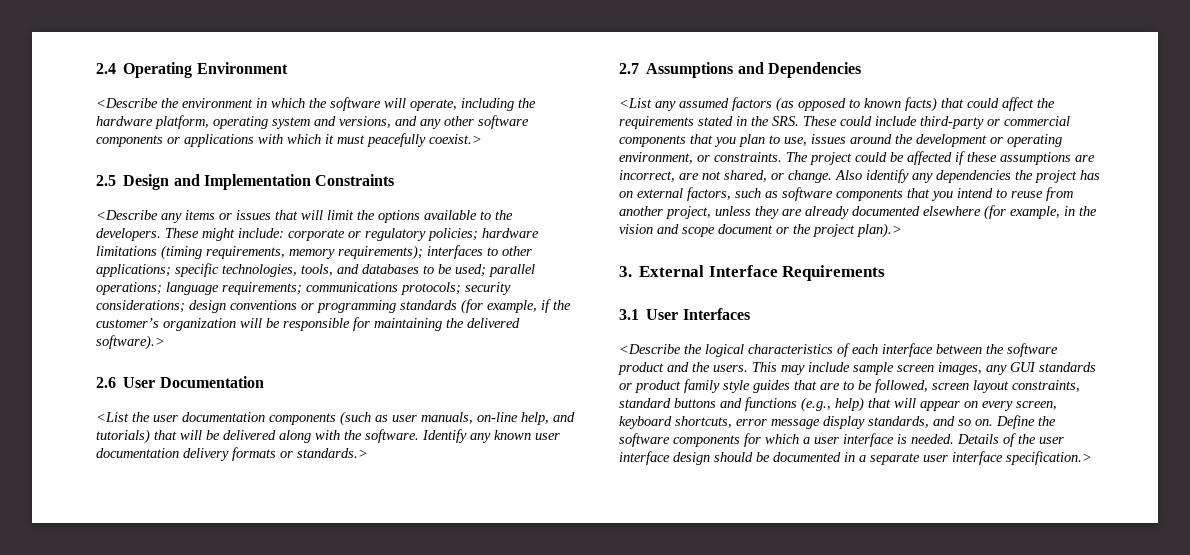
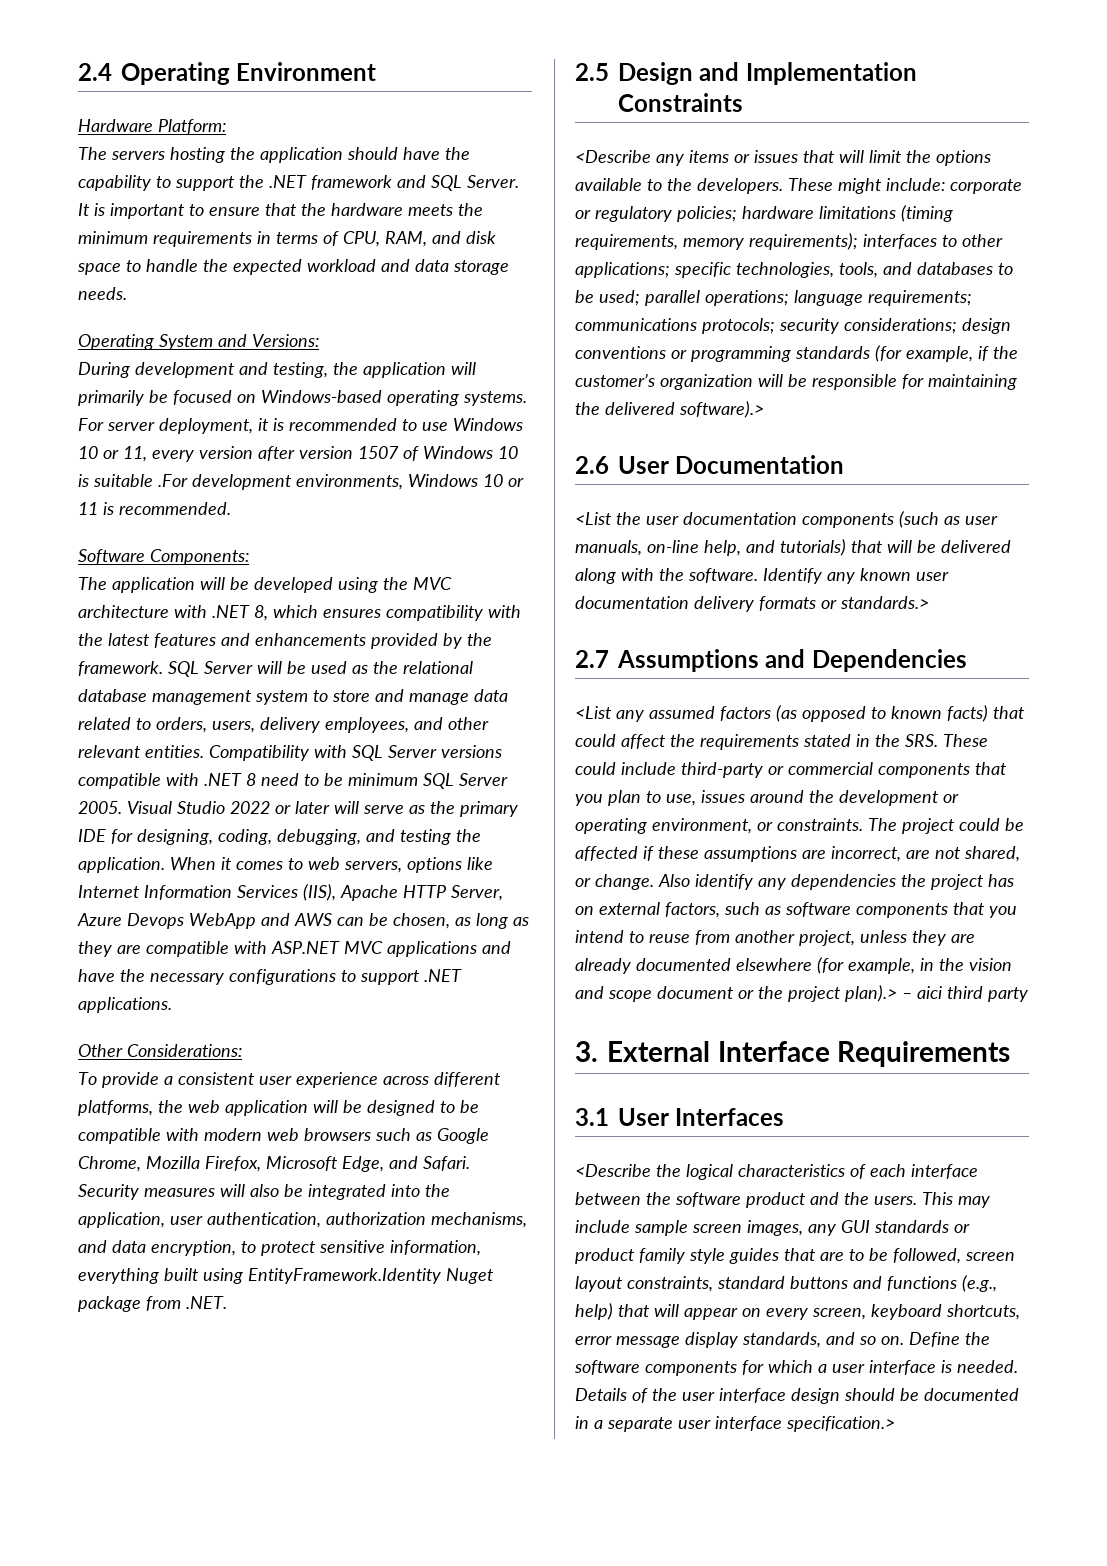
[96,97,536,111] [96,115,529,129] [96,133,482,147] <Describe the environment in which the software will operate, including the hardware platform, operating system and versions, and any other software components or applications with which it must peacefully coexist.> -> [78,119,226,134] [78,147,470,163] [78,175,519,191] [78,203,483,219] [78,231,496,247] [77,259,509,275] [78,287,127,300] [78,334,319,350] [78,362,476,378] [78,390,527,406] [78,418,523,434] [78,446,518,462] [78,474,524,490] [78,502,231,515] [78,549,249,565] [78,577,452,593] [78,605,521,621] [78,633,492,649] [78,661,473,677] [78,689,508,705] [78,717,489,733] [78,745,502,761] [78,773,508,789] [78,801,518,817] [78,829,481,845] [78,857,493,873] [78,884,503,901] [77,913,529,929] [78,941,511,957] [78,969,462,985] [78,997,172,1013] [78,1044,242,1057] [78,1072,501,1088] [78,1100,479,1116] [78,1128,489,1144] [78,1156,470,1172] [78,1184,450,1200] [78,1212,527,1228] [78,1240,481,1256] [78,1268,494,1284] [78,1296,227,1312] Hardware Platform: // The servers hosting the application should have the capability to support the .NET framework and SQL Server. It is important to ensure that the hardware meets the minimum requirements in terms of CPU, RAM, and disk space to handle the expected workload and data storage needs. // Operating System and Versions: // During development and testing, the application will primarily be focused on Windows-based operating systems. For server deployment, it is recommended to use Windows 10 or 11, every version after version 1507 of Windows 10 is suitable .For development environments, Windows 10 or 11 is recommended. // Software Components: // The application will be developed using the MVC architecture with .NET 8, which ensures compatibility with the latest features and enhancements provided by the framework. SQL Server will be used as the relational database management system to store and manage data related to orders, users, delivery employees, and other relevant entities. Compatibility with SQL Server versions compatible with .NET 8 need to be minimum SQL Server 2005. Visual Studio 2022 or later will serve as the primary IDE for designing, coding, debugging, and testing the application. When it comes to web servers, options like Internet Information Services (IIS), Apache HTTP Server, Azure Devops WebApp and AWS can be chosen, as long as they are compatible with ASP.NET MVC applications and have the necessary configurations to support .NET applications. // Other Considerations: // To provide a consistent user experience across different platforms, the web application will be designed to be compatible with modern web browsers such as Google Chrome, Mozilla Firefox, Microsoft Edge, and Safari. Security measures will also be integrated into the application, user authentication, authorization mechanisms, and data encryption, to protect sensitive information, everything built using EntityFramework.Identity Nuget package from .NET.
(902, 230) none -> [902,986,1028,1002] – aici third party

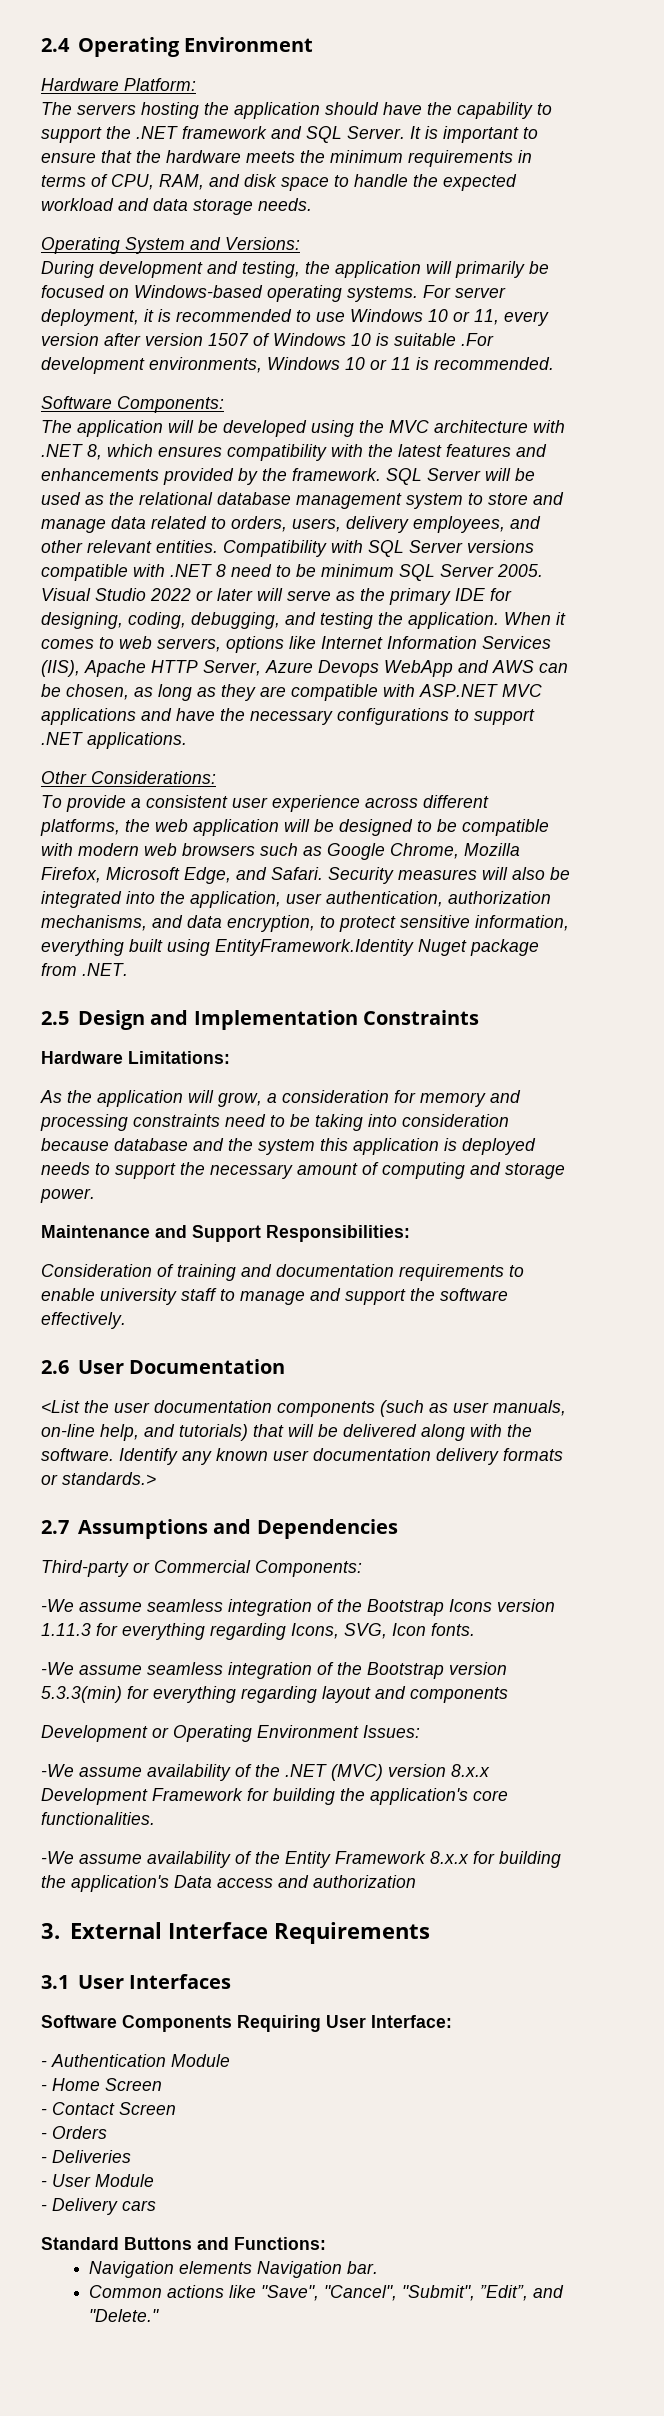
[575,150,991,166] [575,178,1022,194] [575,205,953,222] [575,233,1003,250] [575,262,1013,278] [575,290,972,306] [575,318,1011,334] [575,345,1018,362] [575,373,1017,390] [575,401,764,418] <Describe any items or issues that will limit the options available to the developers. These might include: corporate or regulatory policies; hardware limitations (timing requirements, memory requirements); interfaces to other applications; specific technologies, tools, and databases to be used; parallel operations; language requirements; communications protocols; security considerations; design conventions or programming standards (for example, if the customer’s organization will be responsible for maintaining the delivered software).> -> [41,1051,230,1064] [40,1090,521,1107] [40,1114,509,1131] [41,1138,536,1155] [41,1162,565,1179] [40,1188,95,1203] [41,1225,410,1242] [41,1264,524,1281] [41,1288,508,1305] [41,1312,126,1329] Hardware Limitations: // As the application will grow, a consideration for memory and processing constraints need to be taking into consideration because database and the system this application is deployed needs to support the necessary amount of computing and storage power. // Maintenance and Support Responsibilities: // Consideration of training and documentation requirements to enable university staff to manage and support the software effectively.
[575,705,1025,722] [575,734,988,750] [575,762,1007,778] [575,790,959,806] [575,818,1024,834] [575,846,1020,862] [575,874,1014,890] [575,902,1017,918] [575,930,975,946] [575,957,1012,974] [575,985,1028,1002] <List any assumed factors (as opposed to known facts) that could affect the requirements stated in the SRS. These could include third-party or commercial components that you plan to use, issues around the development or operating environment, or constraints. The project could be affected if these assumptions are incorrect, are not shared, or change. Also identify any dependencies the project has on external factors, such as software components that you intend to reuse from another project, unless they are already documented elsewhere (for example, in the vision and scope document or the project plan).> – aici third party -> [41,1560,362,1577] [41,1599,555,1616] [41,1623,475,1640] [41,1662,507,1679] [41,1686,508,1703] [41,1725,420,1742] [41,1764,490,1781] [41,1788,508,1805] [41,1812,155,1825] [41,1851,561,1868] [41,1875,416,1892] Third-party or Commercial Components: // -We assume seamless integration of the Bootstrap Icons version 1.11.3 for everything regarding Icons, SVG, Icon fonts. // -We assume seamless integration of the Bootstrap version 5.3.3(min) for everything regarding layout and components // Development or Operating Environment Issues: // -We assume availability of the .NET (MVC) version 8.x.x Development Framework for building the application's core functionalities. // -We assume availability of the Entity Framework 8.x.x for building the application's Data access and authorization
[575,1164,978,1180] [575,1192,990,1208] [575,1220,970,1236] [575,1248,1015,1264] [575,1275,997,1292] [575,1303,1020,1320] [575,1332,990,1348] [574,1360,1018,1376] [575,1388,1019,1404] [575,1416,895,1432] <Describe the logical characteristics of each interface between the software product and the users. This may include sample screen images, any GUI standards or product family style guides that are to be followed, screen layout constraints, standard buttons and functions (e.g., help) that will appear on every screen, keyboard shortcuts, error message display standards, and so on. Define the software components for which a user interface is needed. Details of the user interface design should be documented in a separate user interface specification.> -> [41,2015,452,2032] [41,2054,230,2067] [41,2078,162,2091] [41,2102,176,2115] [41,2126,107,2139] [41,2150,131,2163] [41,2174,154,2187] [41,2198,156,2215] [41,2237,326,2250] [89,2261,379,2278] [89,2285,565,2301] [89,2309,160,2322] Software Components Requiring User Interface: // - Authentication Module // - Home Screen // - Contact Screen // - Orders // - Deliveries // - User Module // - Delivery cars // Standard Buttons and Functions: // Navigation elements Navigation bar. // Common actions like "Save", "Cancel", "Submit", ”Edit”, and "Delete."

